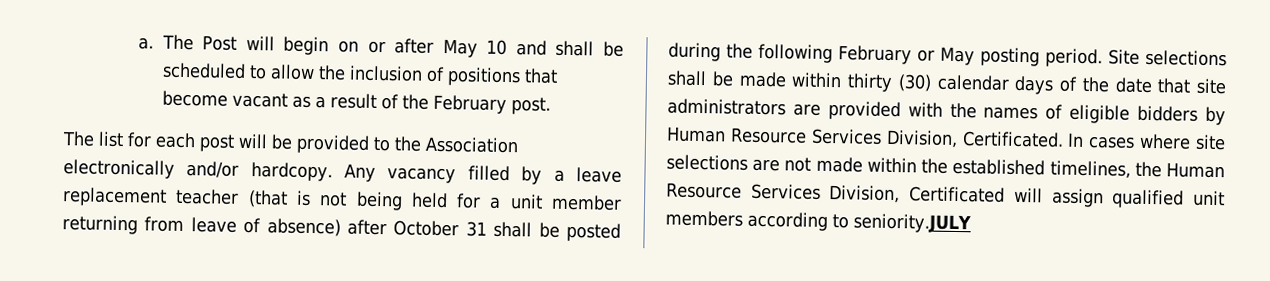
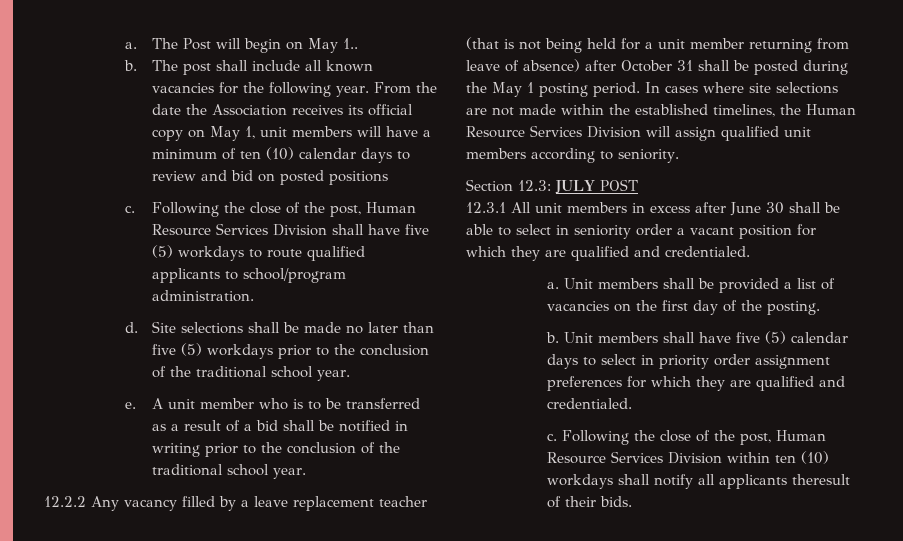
[367,38,624,58] [161,62,558,87] [161,90,551,115] [62,131,519,154] [63,159,333,182] or after May 10 and shall be scheduled to allow the inclusion of positions that become vacant as a result of the February post. // The list for each post will be provided to the Association electronically and/or hardcopy. -> [307,38,358,53] [123,60,373,75] [151,82,437,97] [151,104,413,116] [151,126,431,141] [151,147,410,163] [151,170,388,185] [124,202,416,217] [151,223,429,236] [151,245,365,261] [151,268,346,283] [151,290,254,302] [124,321,434,334] [151,343,429,359] [151,366,350,381] [124,398,420,410] [151,420,408,432] [151,442,400,457] [151,464,306,479] [44,496,86,507] May 1.. // b. The post shall include all known vacancies for the following year. From the date the Association receives its official copy on May 1, unit members will have a minimum of ten (10) calendar days to review and bid on posted positions // c. Following the close of the post, Human Resource Services Division shall have five (5) workdays to route qualified applicants to school/program administration. // d. Site selections shall be made no later than five (5) workdays prior to the conclusion of the traditional school year. // e. A unit member who is to be transferred as a result of a bid shall be notified in writing prior to the conclusion of the traditional school year. // 12.2.2
[758,43,1227,68] [667,70,1227,95] [667,98,1226,126] [666,126,1064,149] following February or May posting period. Site selections shall be made within thirty (30) calendar days of the date that site administrators are provided with the names of eligible bidders by Human Resource Services Division, Certificated. -> [492,82,640,97] May 1 posting period.
[829,185,1006,204] Division, Certificated -> [587,126,641,138] Division
[853,213,971,234] seniority.JULY -> [618,149,679,163] [466,179,638,194] [466,202,840,216] [466,224,816,239] [466,246,750,261] [546,278,835,293] [546,300,820,315] [545,331,848,344] [546,354,830,369] [546,376,845,391] [546,398,632,409] [546,430,826,445] [546,451,829,464] [546,474,850,489] [546,496,632,508] seniority. // Section 12.3: JULY POST // 12.3.1 All unit members in excess after June 30 shall be able to select in seniority order a vacant position for which they are qualified and credentialed. // a. Unit members shall be provided a list of vacancies on the first day of the posting. // b. Unit members shall have five (5) calendar days to select in priority order assignment preferences for which they are qualified and credentialed. // c. Following the close of the post, Human Resource Services Division within ten (10) workdays shall notify all applicants theresult of their bids.

